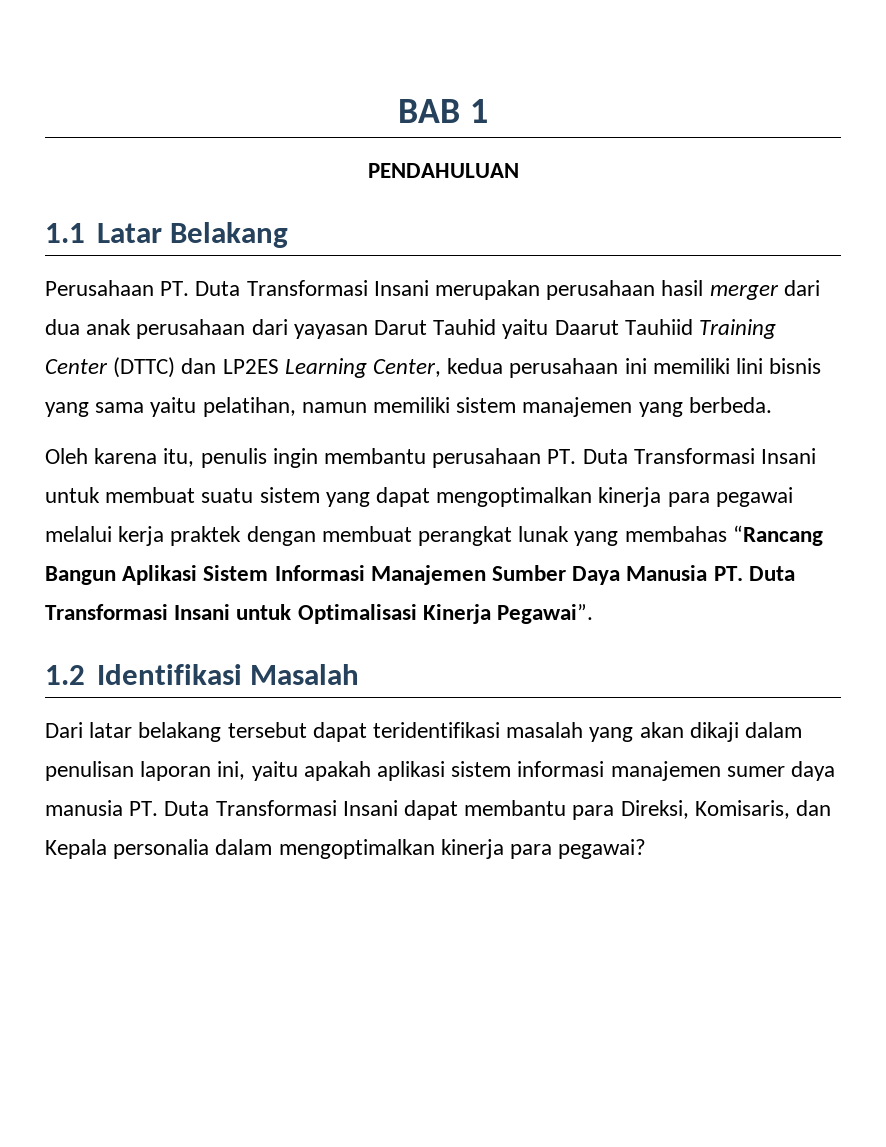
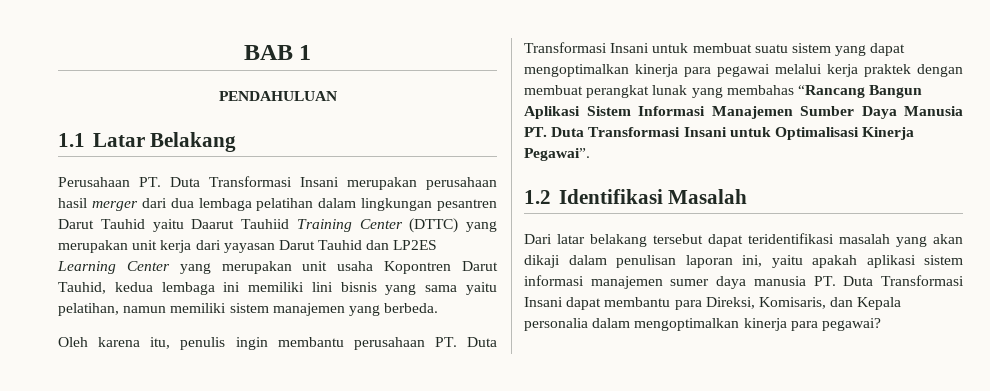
[86,319,368,339] anak perusahaan dari yayasan -> [198,198,497,211] lembaga pelatihan dalam lingkungan pesantren
[181,358,619,378] dan LP2ES Learning Center, kedua perusahaan -> [466,221,497,232] [58,240,438,253] [57,261,498,274] [58,282,215,295] yang merupakan unit kerja dari yayasan Darut Tauhid dan LP2ES Learning Center yang merupakan unit usaha Kopontren Darut Tauhid, kedua lembaga

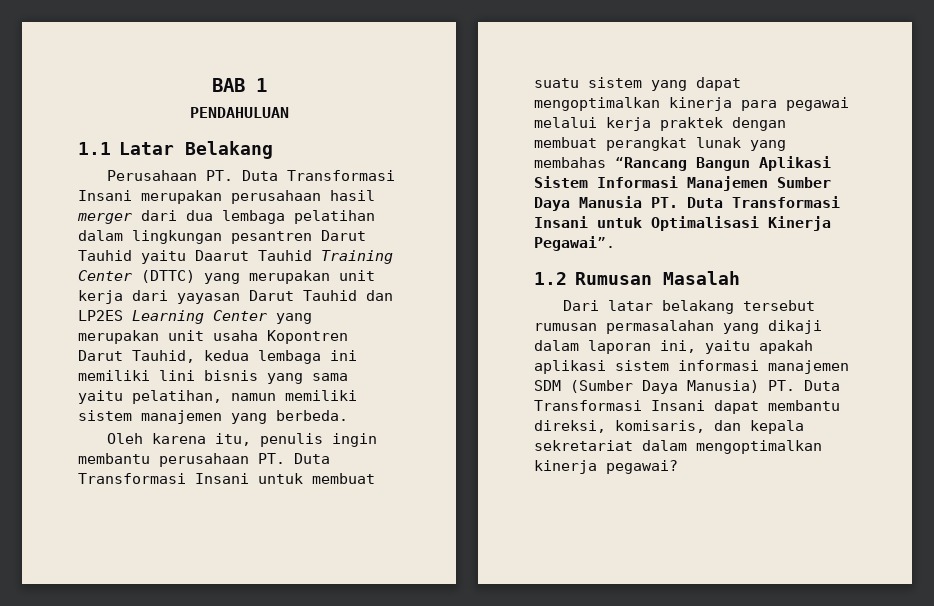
[241,219,289,229] Tauhiid -> [258,250,312,261] Tauhid
[558,189,663,204] Identifikasi -> [574,272,652,285] Rumusan
[708,233,963,247] dapat teridentifikasi masalah yang akan -> [534,320,759,334] rumusan permasalahan yang
[616,255,676,268] penulisan -> (579, 345) none
[670,276,806,289] sumer daya manusia -> [534,380,759,394] SDM (Sumber Daya Manusia)
[674,297,902,310] [524,318,588,331] para Direksi, Komisaris, dan Kepala personalia -> [534,420,804,434] [534,440,633,451] direksi, komisaris, dan kepala sekretariat
[790,321,818,331] para -> (597, 467) none

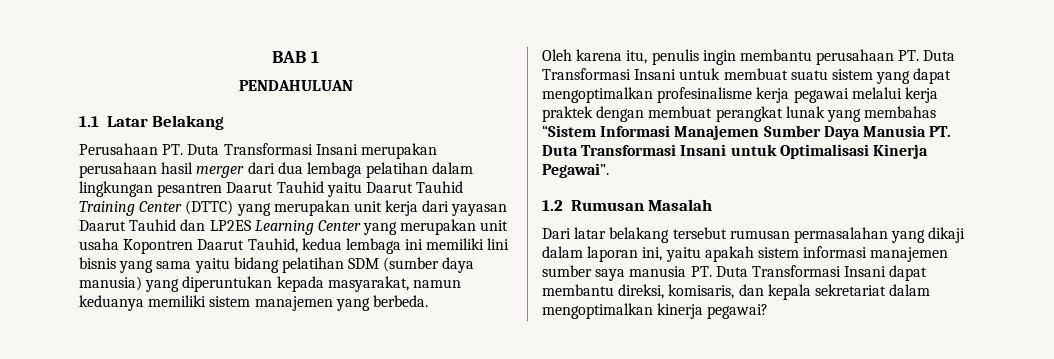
[321,230,366,241] Darut -> [226,182,274,193] Daarut
[249,290,294,301] Darut -> [79,220,126,231] Daarut
[78,350,123,361] Darut -> [197,239,245,250] Daarut
[132,390,276,404] pelatihan, namun -> [233,257,475,273] [79,276,461,292] [79,295,144,311] bidang pelatihan SDM (sumber daya manusia) yang diperuntukan kepada masyarakat, namun keduanya
[669,97,777,111] kinerja para -> [657,87,790,103] profesinalisme kerja
[615,156,831,171] [534,176,588,188] “Rancang Bangun Aplikasi Sistem -> [542,125,596,137] “Sistem
[534,360,606,374] aplikasi -> (754, 254) none
[534,380,759,394] SDM (Sumber Daya Manusia) -> [542,265,687,281] sumber saya manusia

